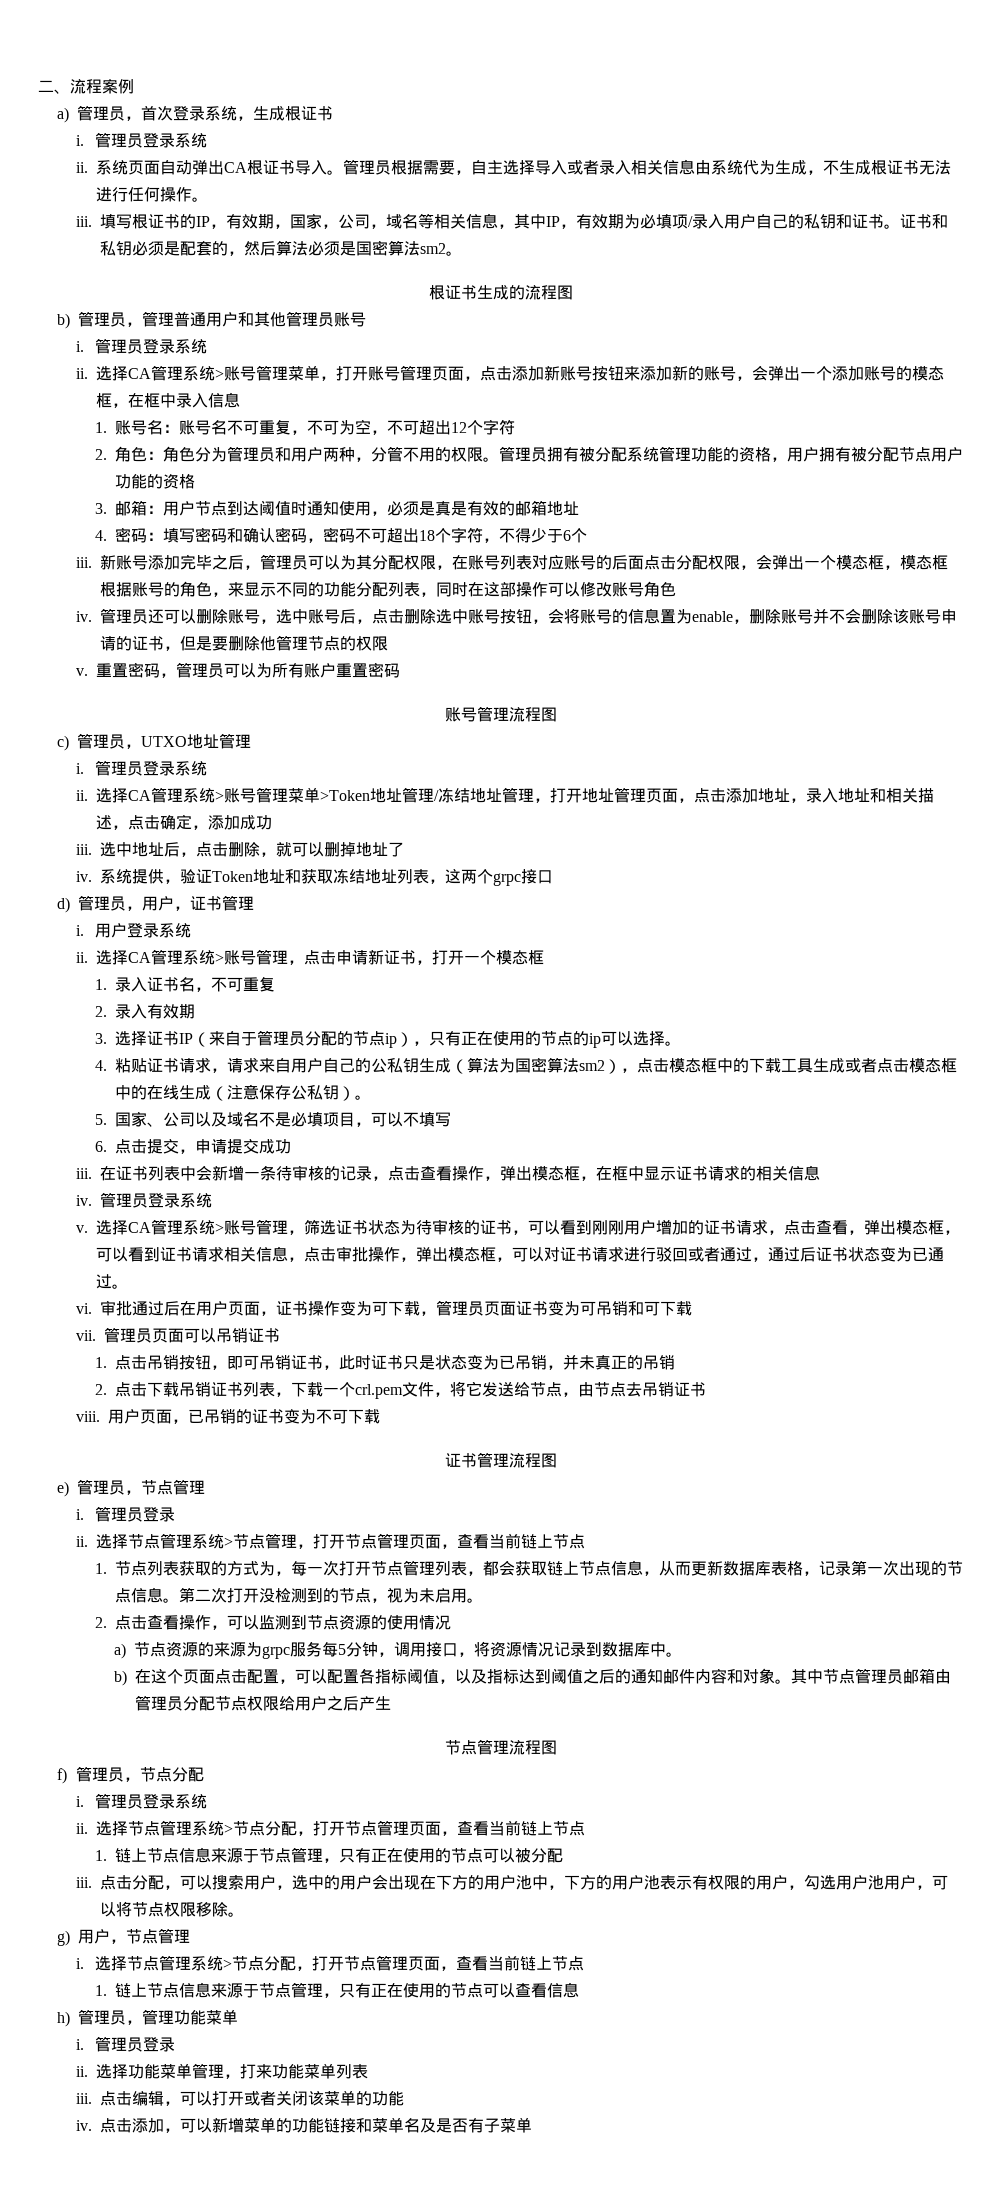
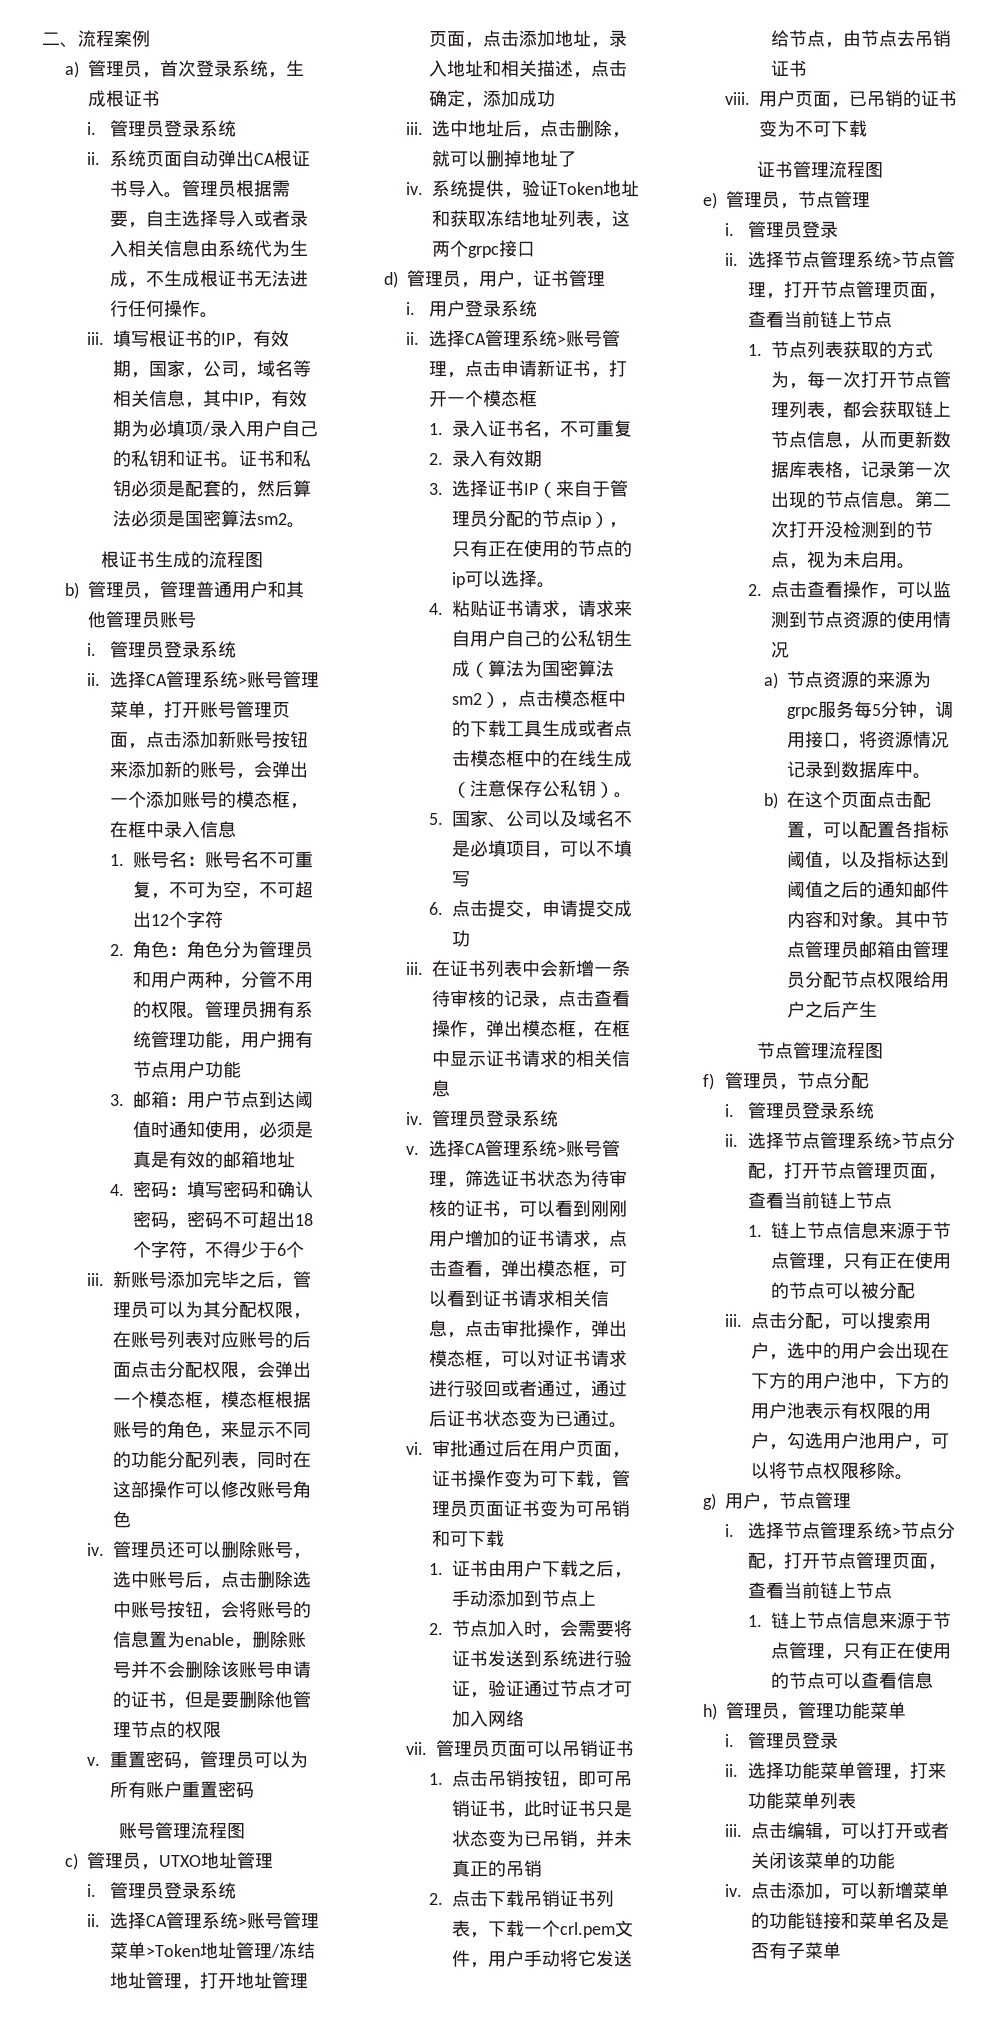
[579,447,628,462] 被分配 -> (295, 1009) none
[723,447,772,462] 的资格 -> (223, 1039) none
[851,447,900,462] 被分配 -> (313, 1039) none
[147,474,196,489] 的资格 -> (241, 1069) none
(693, 1308) none -> [428,1560,632,1578] [451,1590,596,1607] [428,1620,632,1638] [451,1650,632,1667] [451,1680,632,1698] [451,1710,524,1727] // 1.证书由用户下载之后，手动添加到节点上 // 2.节点加入时，会需要将证书发送到系统进行验证，验证通过节点才可加入网络
(451, 1394) none -> [487,1950,560,1967] 用户手动

